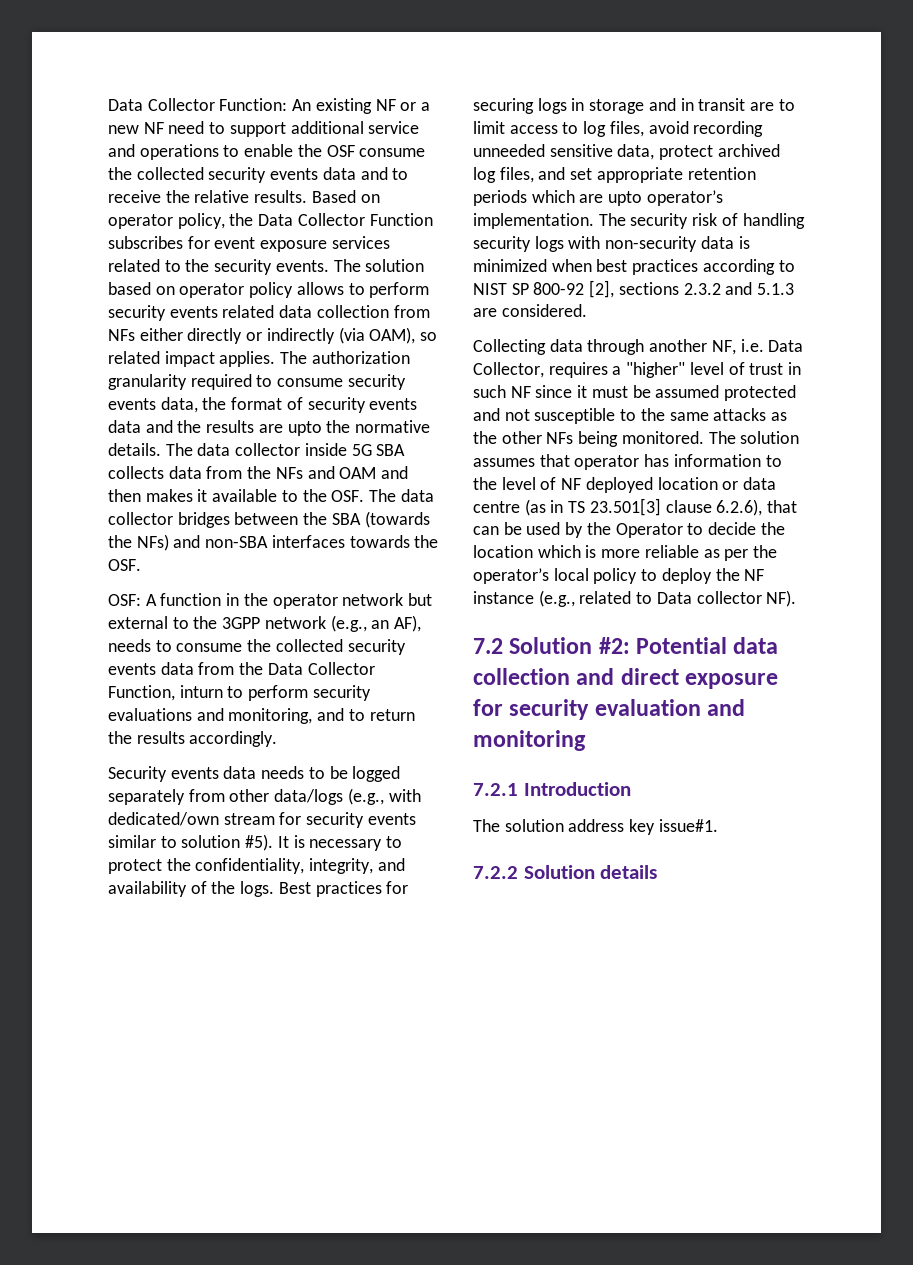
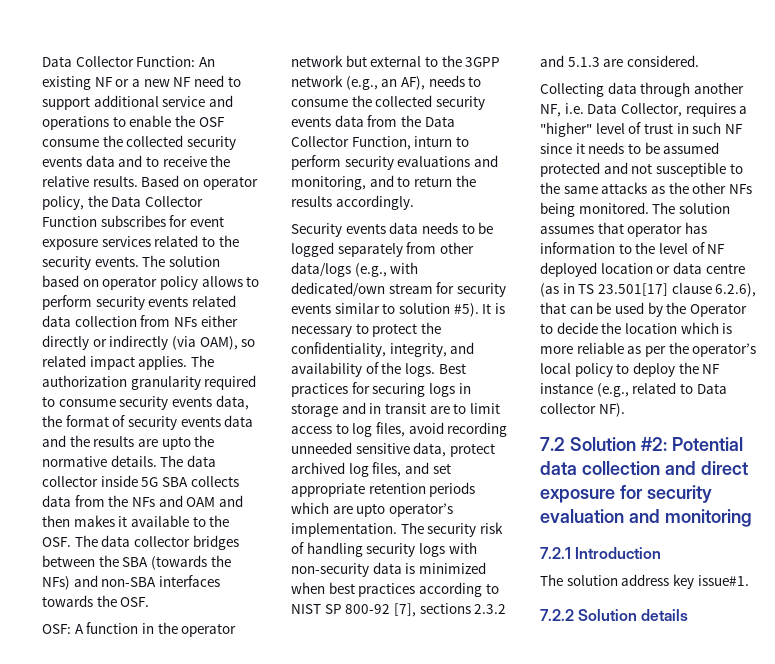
[589,280,615,298] [2], -> [393,603,416,617] [7],
[591,386,628,398] must -> [588,142,641,154] needs to
[589,498,661,516] 23.501[3] -> [597,283,668,296] 23.501[17]

